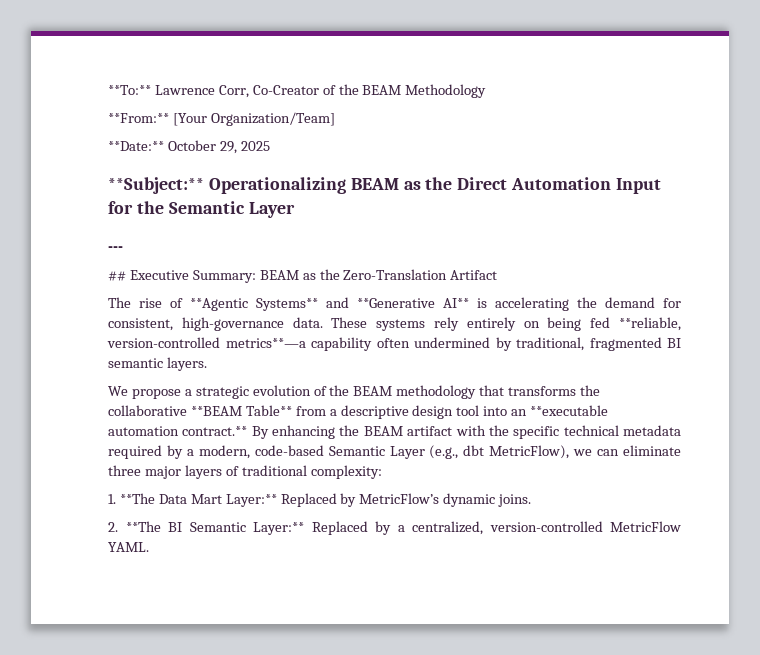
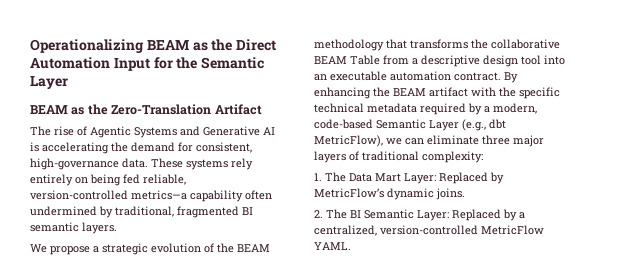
[108,84,487,98] [108,112,335,126] [108,140,270,154] [108,177,204,194] **To:** Lawrence Corr, Co-Creator of the BEAM Methodology // **From:** [Your Organization/Team] // **Date:** October 29, 2025 // **Subject:** -> (30, 46) none
[108,246,123,252] [108,270,256,283] --- // ## Executive Summary: -> (68, 82) none
[190,297,469,311] **Agentic Systems** and **Generative AI** -> [90,126,275,138] Agentic Systems and Generative AI
[619,317,682,331] [107,337,306,348] **reliable, version-controlled metrics**—a -> [143,174,186,185] [30,190,187,200] reliable, version-controlled metrics—a
[190,405,292,416] **BEAM Table** -> [314,55,380,65] BEAM Table
[530,405,609,416] [108,426,248,436] **executable automation contract.** -> [330,71,501,81] executable automation contract.
[119,493,155,504] **The -> [325,172,346,182] The
[225,494,277,507] Layer:** -> [404,173,436,184] Layer:
[125,521,161,532] **The -> [326,209,347,219] The
[253,522,304,535] Layer:** -> [417,210,449,221] Layer:

